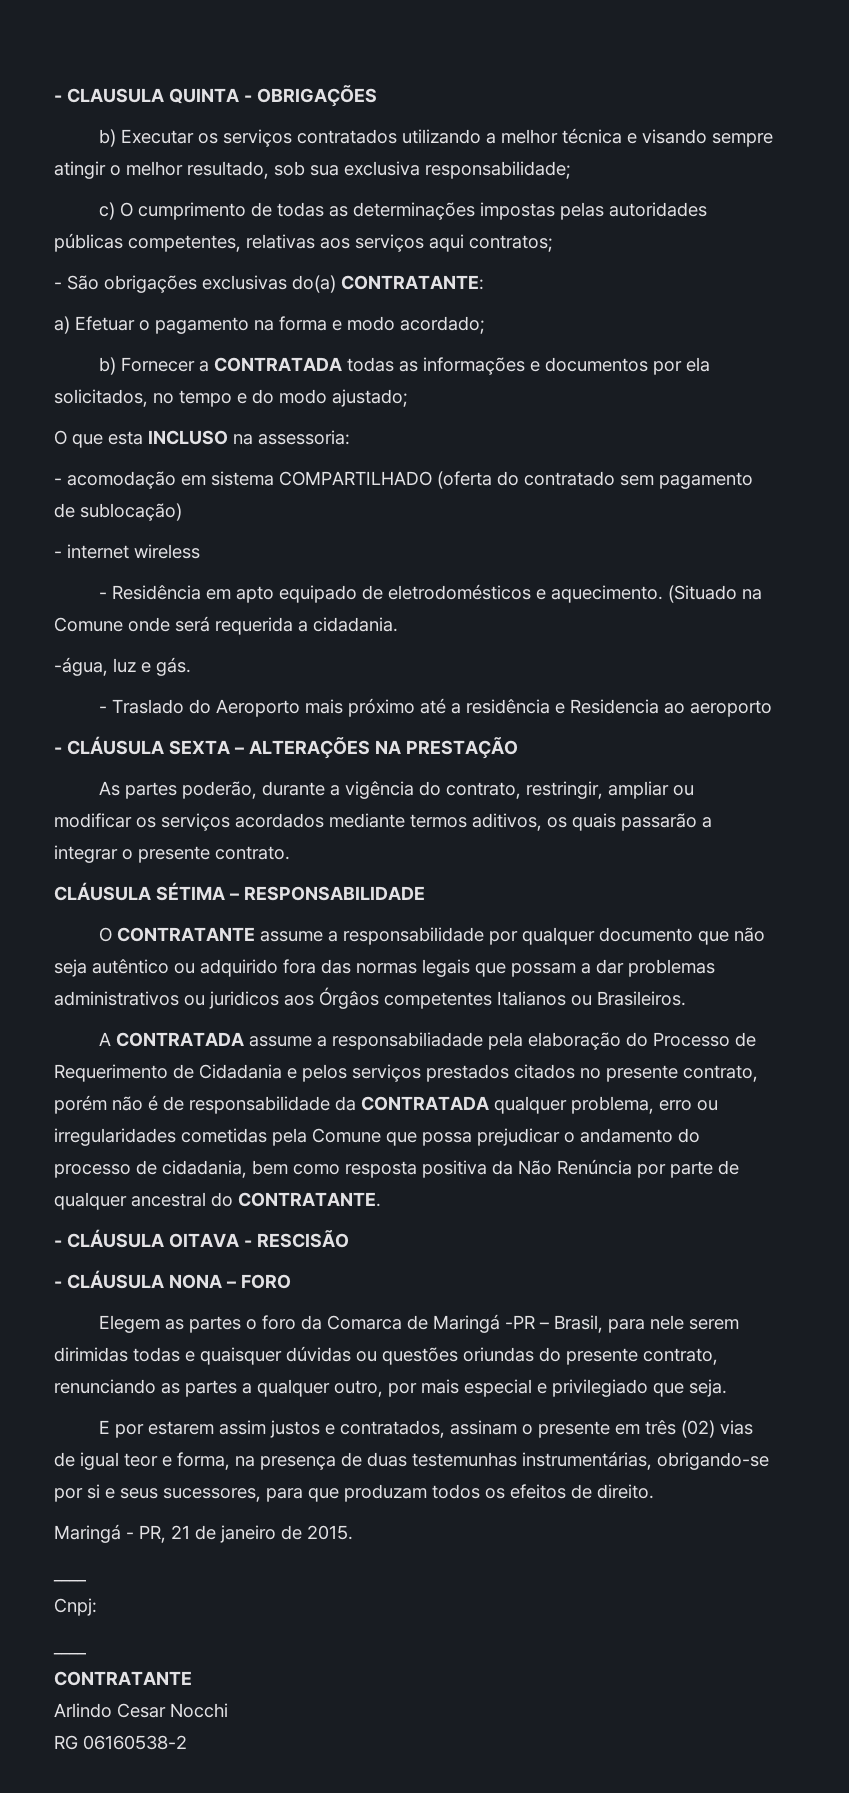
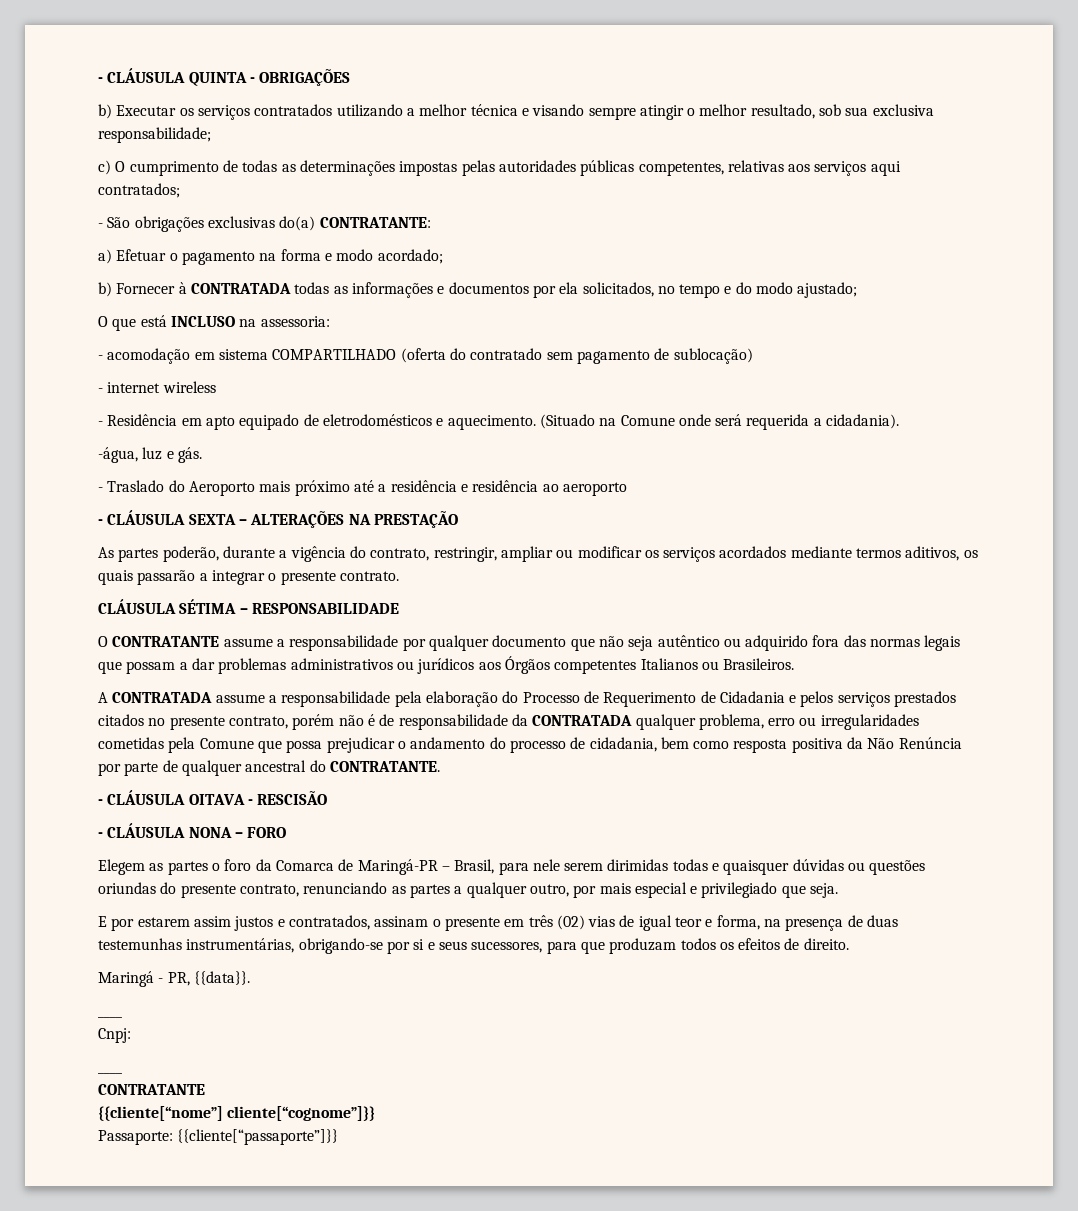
[54,88,164,103] - CLAUSULA -> [98,68,186,83] - CLÁUSULA
[469,235,553,252] contratos; -> [98,183,180,198] contratados;
[199,361,210,372] a -> [178,282,187,294] à
[108,431,143,445] esta -> [140,315,167,327] está
[313,617,398,632] cidadania. -> [826,414,900,429] cidadania).
[570,699,660,714] Residencia -> [472,480,539,492] residência
[209,987,379,1009] juridicos aos Órgâos -> [417,656,550,674] jurídicos aos Órgãos
[332,1032,484,1050] responsabiliadade -> [281,691,391,707] responsabilidade
[433,1314,536,1333] Maringá -PR -> [357,859,438,875] Maringá-PR
[171,1525,353,1543] 21 de janeiro de 2015. -> [193,971,250,985] {{data}}.
[54,1703,228,1718] [54,1735,187,1750] Arlindo Cesar Nocchi // RG 06160538-2 -> [98,1106,376,1121] [98,1129,339,1145] {{cliente[“nome”] cliente[“cognome”]}} // Passaporte: {{cliente[“passaporte”]}}

